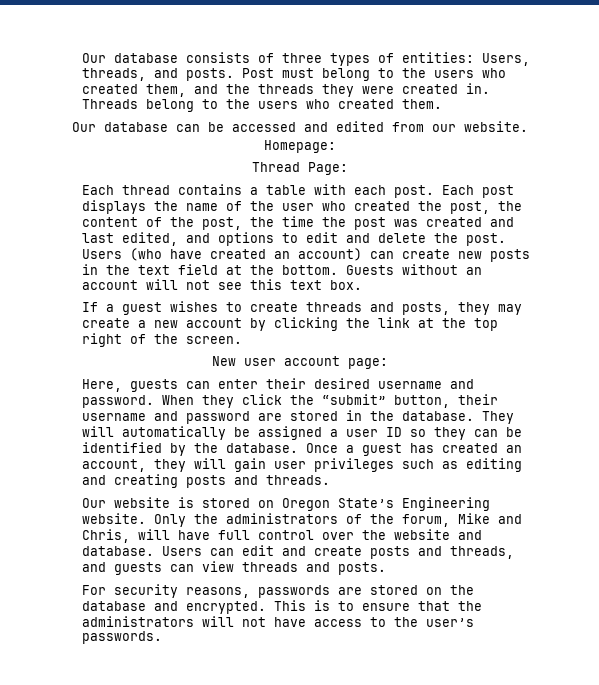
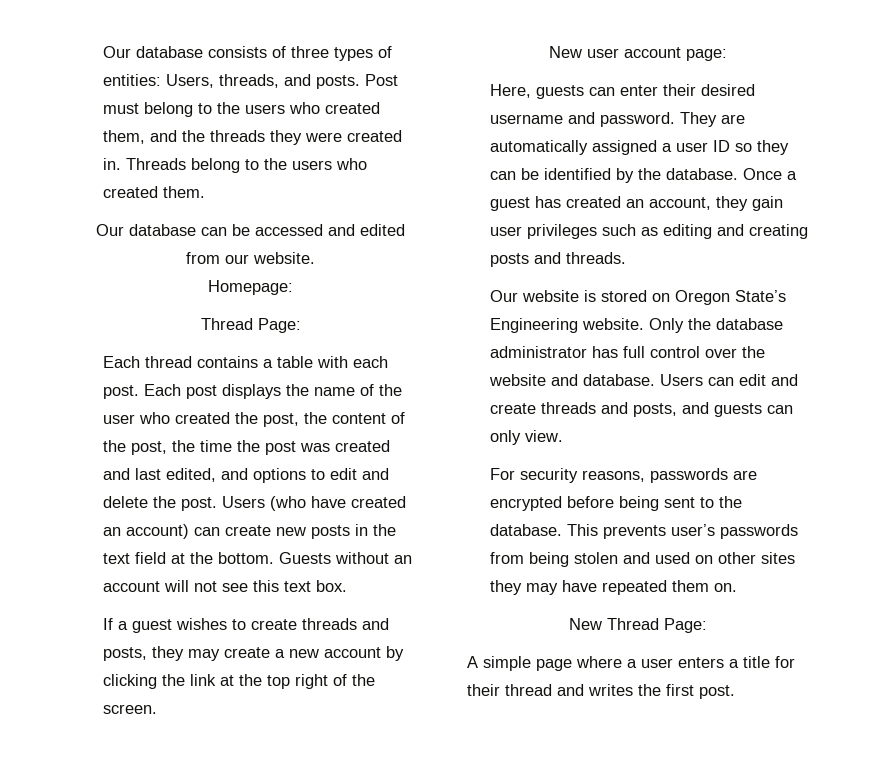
[161,394,498,408] [81,410,514,424] [81,426,250,440] When they click the “submit” button, their username and password are stored in the database. They will automatically be -> [679,112,745,127] [489,140,588,155] They are automatically
[193,458,226,469] will -> (748, 203) none
[225,513,522,527] [81,529,210,543] administrators of the forum, Mike and Chris, will have -> [715,318,783,330] [489,346,618,358] database administrator has
[369,546,514,559] [81,561,386,575] posts and threads, and guests can view threads and posts. -> [540,402,793,417] [489,430,563,445] threads and posts, and guests can only view.
[369,585,474,595] [81,600,482,614] [81,616,474,627] [81,631,162,644] stored on the database and encrypted. This is to ensure that the administrators will not have access to the user’s passwords. -> [489,496,742,511] [489,524,798,539] [489,552,795,567] [489,580,737,595] [568,618,707,633] [467,656,795,671] [467,684,735,699] encrypted before being sent to the database. This prevents user’s passwords from being stolen and used on other sites they may have repeated them on. // New Thread Page: // A simple page where a user enters a title for their thread and writes the first post.

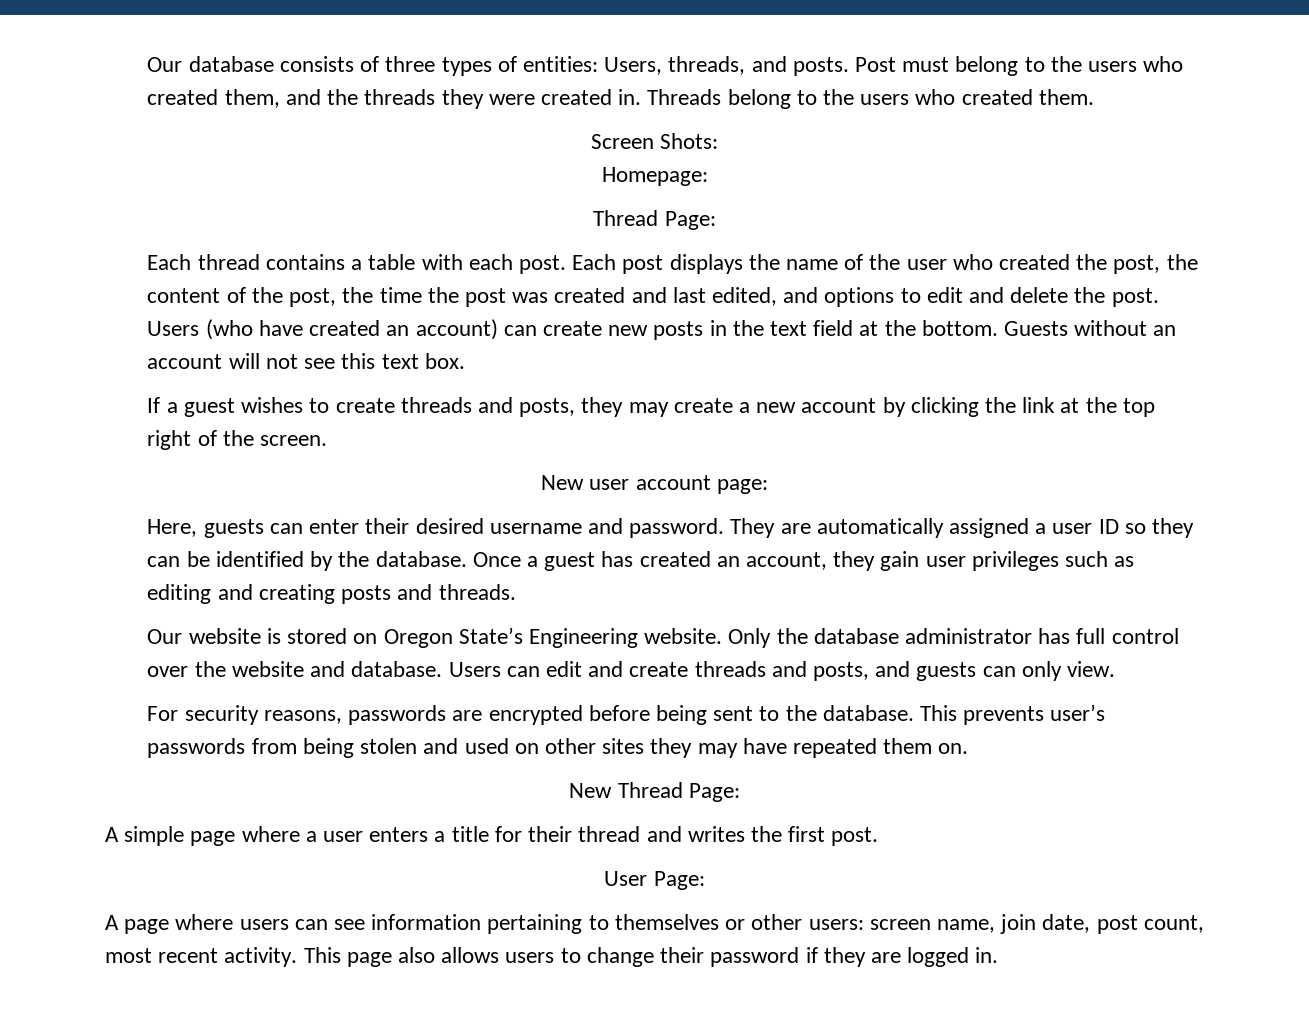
[96,224,405,236] [186,252,315,264] Our database can be accessed and edited from our website. -> [590,133,719,149] Screen Shots:
(735, 692) none -> [604,871,705,890] [105,914,1204,934] [105,947,999,967] // User Page: // A page where users can see information pertaining to themselves or other users: screen name, join date, post count, most recent activity. This page also allows users to change their password if they are logged in.

